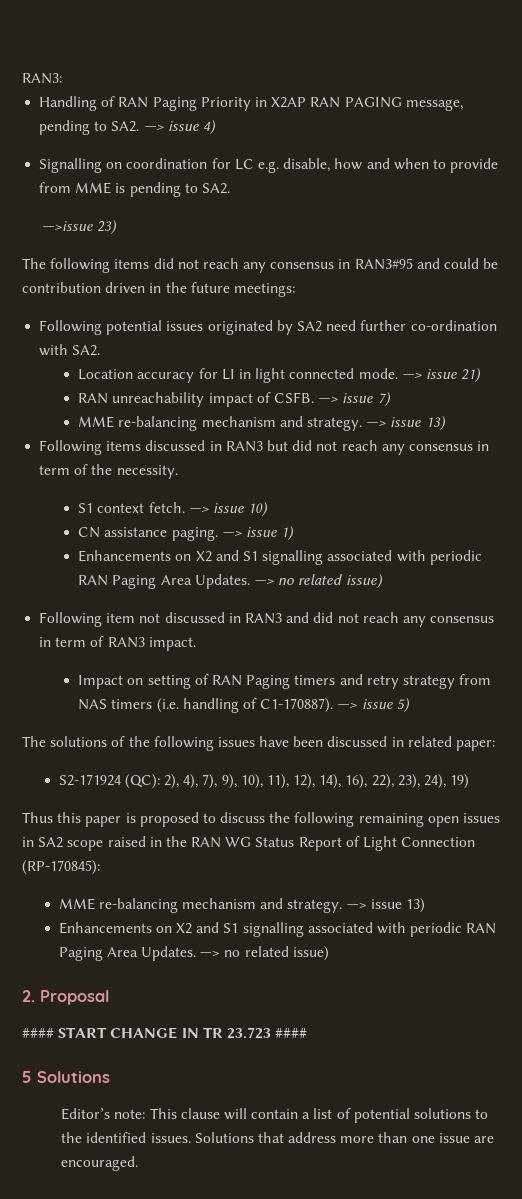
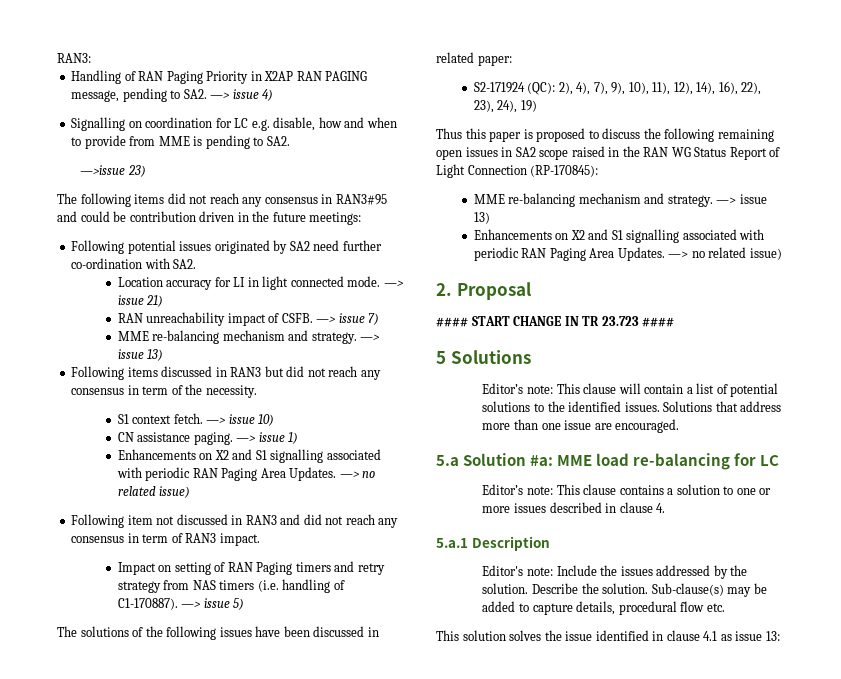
(139, 1163) none -> [436,453,780,470] [482,484,772,495] [482,502,666,513] [436,536,550,551] [482,565,748,579] [482,583,767,597] [482,601,725,615] [436,630,780,641] // 5.a Solution #a: MME load re-balancing for LC // Editor’s note: This clause contains a solution to one or more issues described in clause 4. // 5.a.1 Description // Editor's note: Include the issues addressed by the solution. Describe the solution. Sub-clause(s) may be added to capture details, procedural flow etc. // This solution solves the issue identified in clause 4.1 as issue 13:

